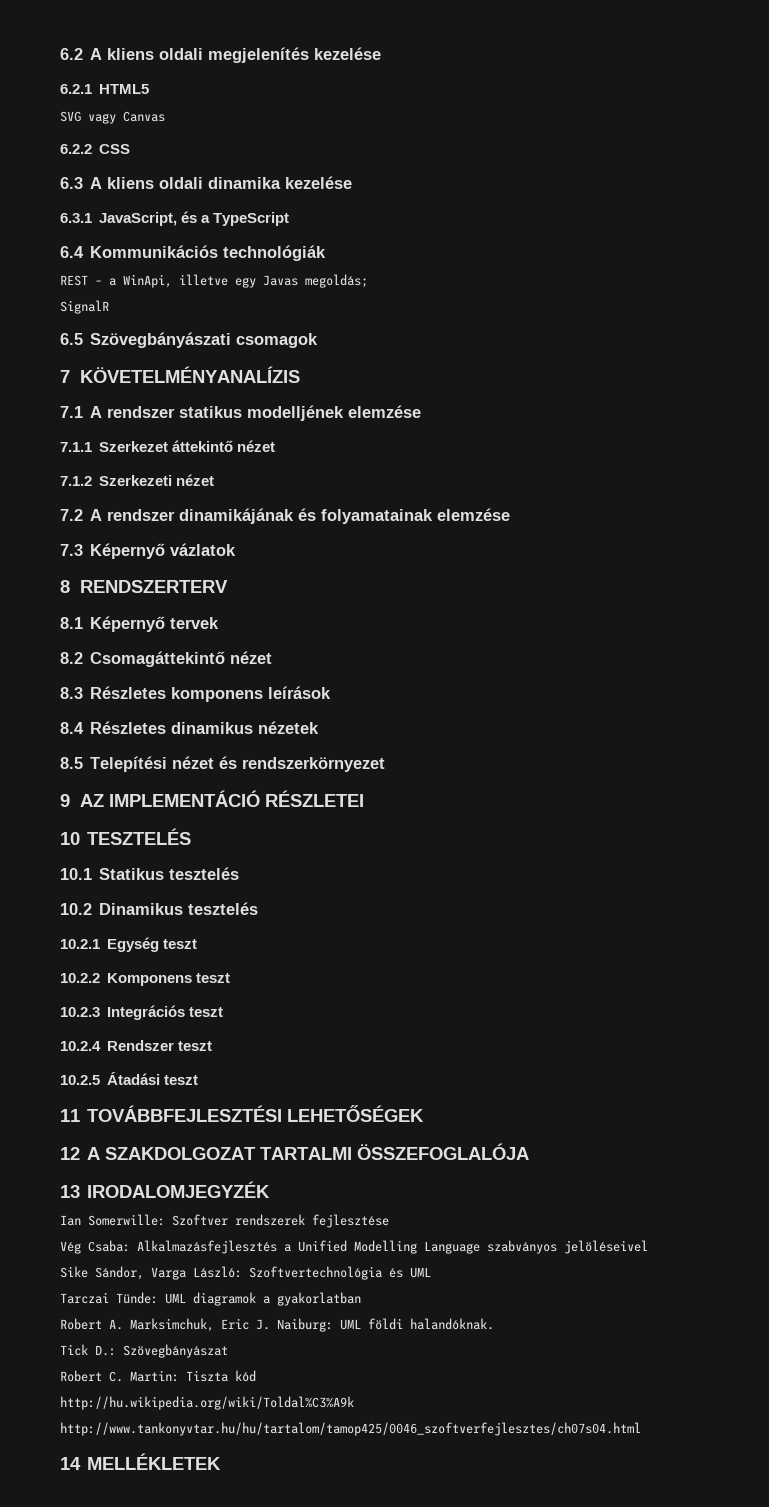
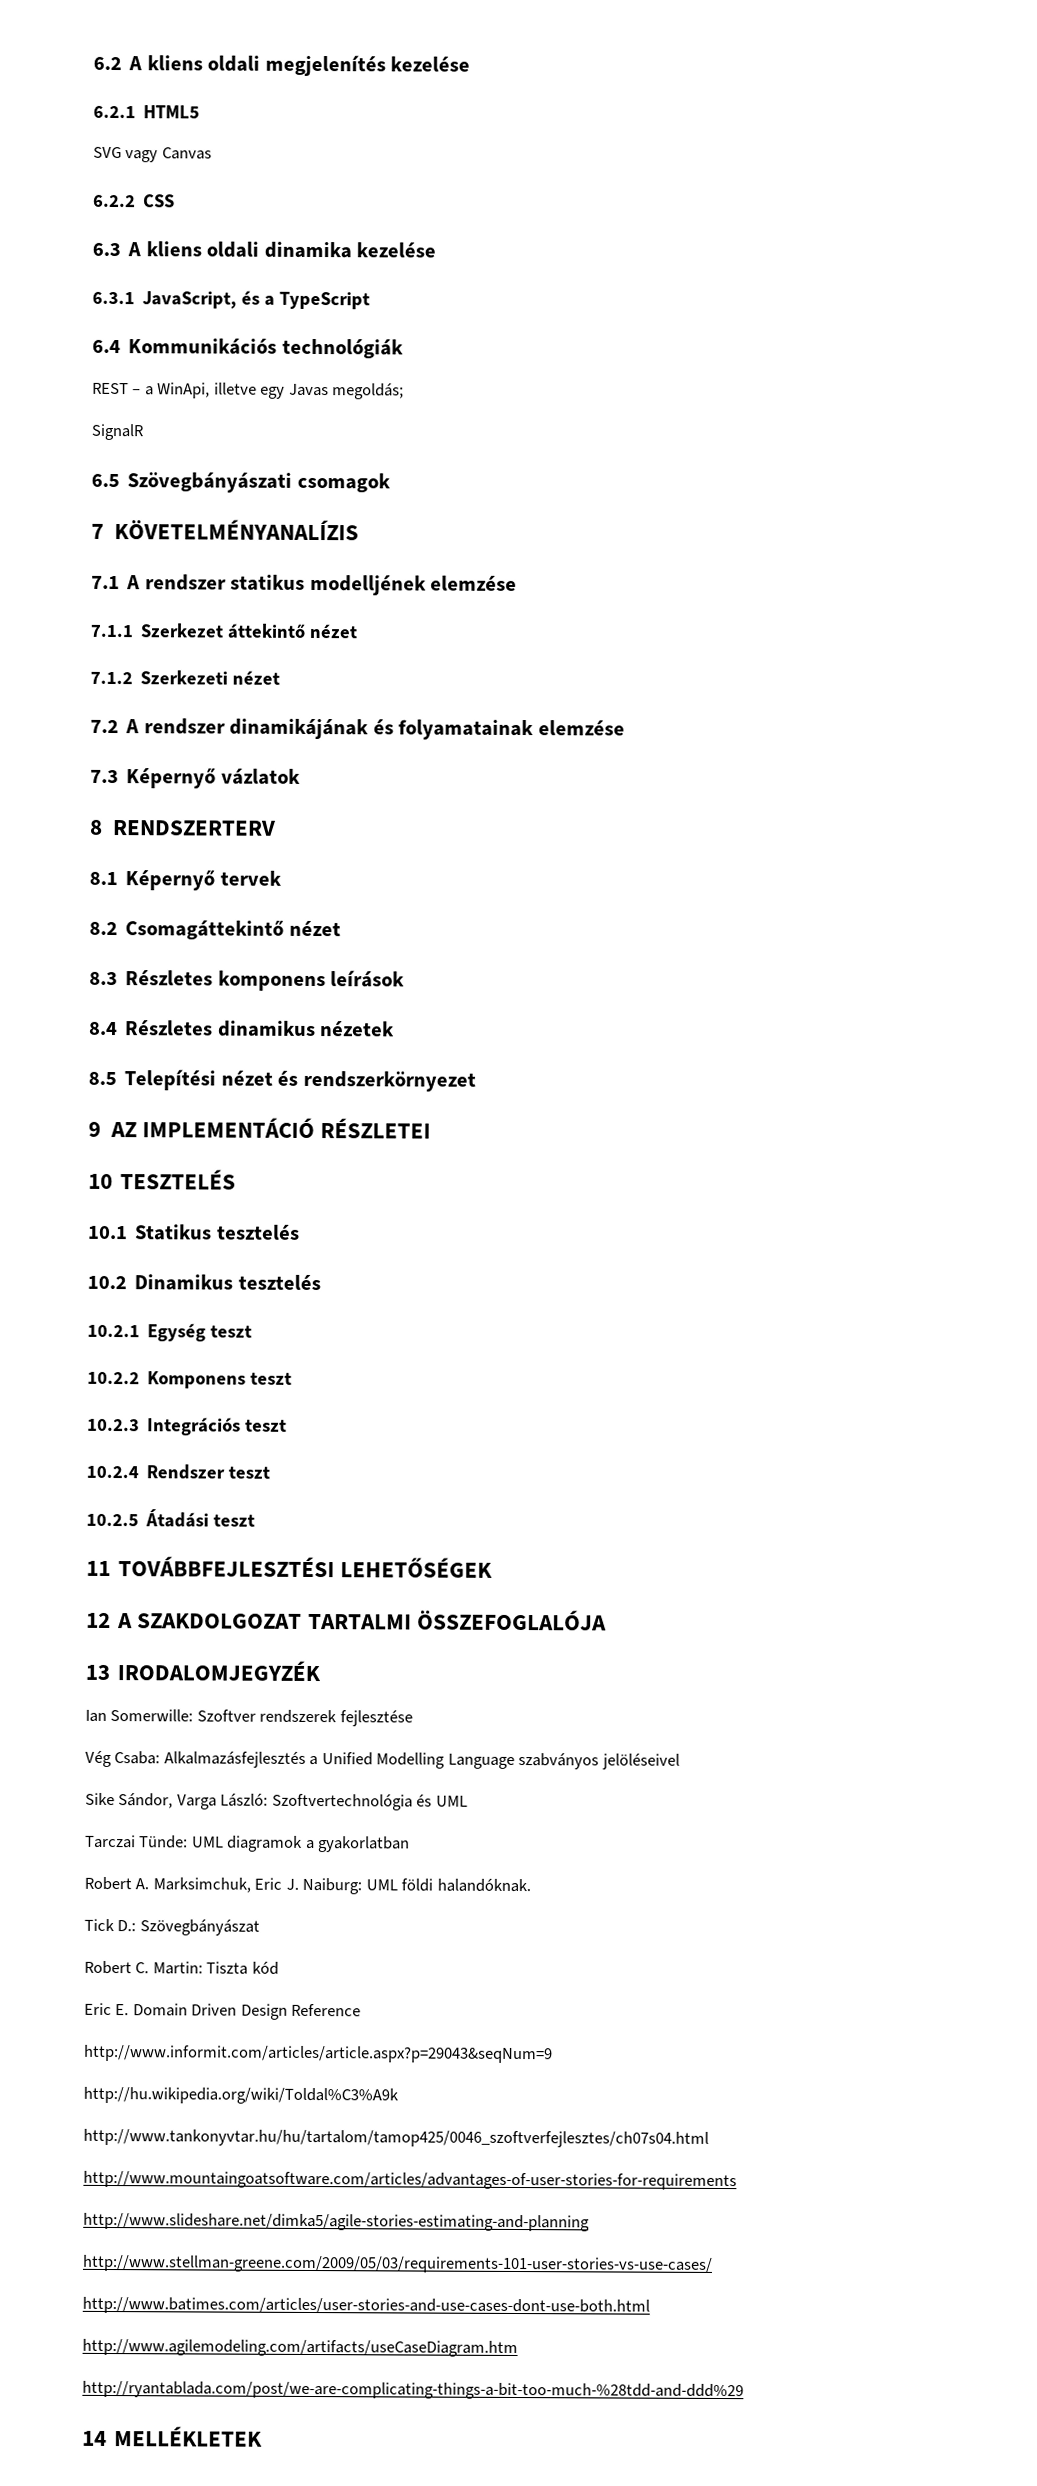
[60,1396,354,1410] [60,1422,641,1436] http://hu.wikipedia.org/wiki/Toldal%C3%A9k // http://www.tankonyvtar.hu/hu/tartalom/tamop425/0046_szoftverfejlesztes/ch07s04.html -> [84,2002,362,2020] [83,2044,553,2064] [83,2086,399,2105] [83,2128,709,2148] [83,2170,737,2191] [83,2212,590,2232] [82,2254,713,2274] [82,2296,650,2316] [82,2338,518,2358] [82,2380,744,2401] Eric E. Domain Driven Design Reference // http://www.informit.com/articles/article.aspx?p=29043&seqNum=9 // http://hu.wikipedia.org/wiki/Toldal%C3%A9k // http://www.tankonyvtar.hu/hu/tartalom/tamop425/0046_szoftverfejlesztes/ch07s04.html // http://www.mountaingoatsoftware.com/articles/advantages-of-user-stories-for-requirements // http://www.slideshare.net/dimka5/agile-stories-estimating-and-planning // http://www.stellman-greene.com/2009/05/03/requirements-101-user-stories-vs-use-cases/ // http://www.batimes.com/articles/user-stories-and-use-cases-dont-use-both.html // http://www.agilemodeling.com/artifacts/useCaseDiagram.htm // http://ryantablada.com/post/we-are-complicating-things-a-bit-too-much-%28tdd-and-ddd%29

